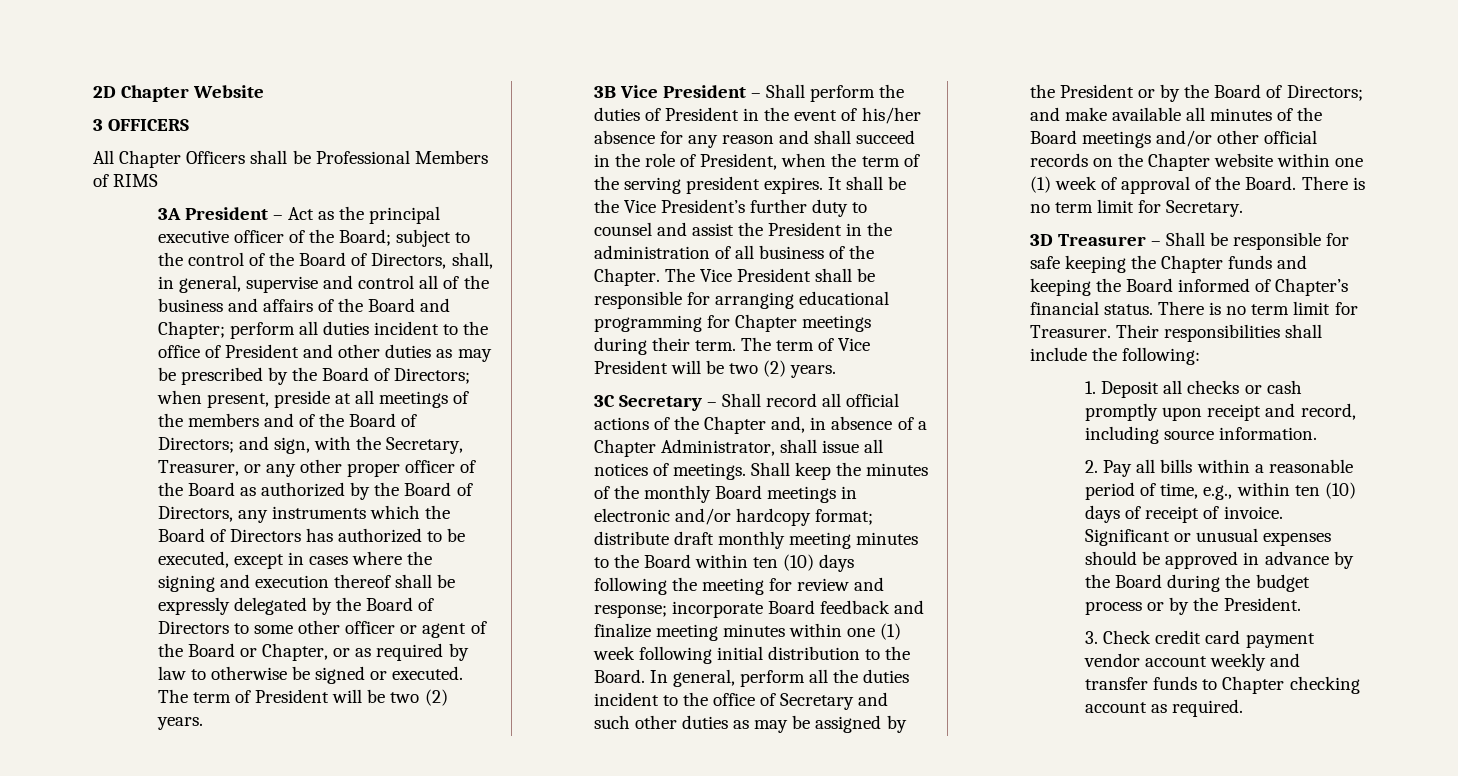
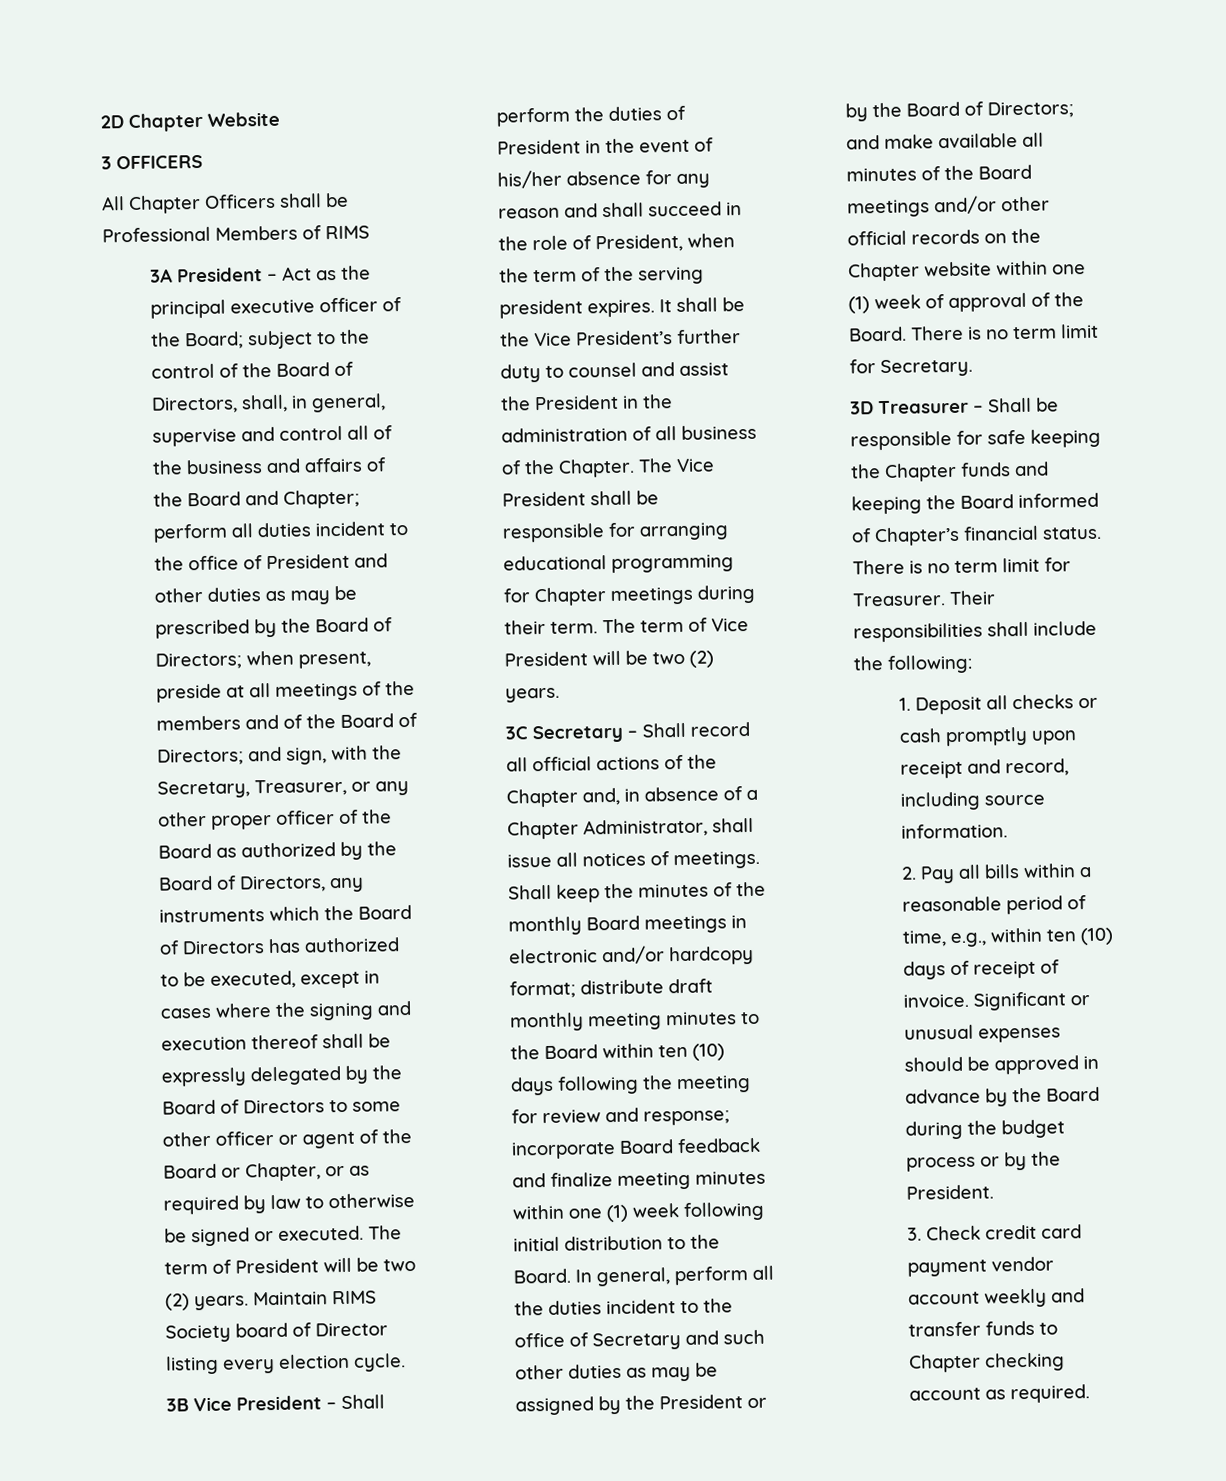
(203, 723) none -> [253,1290,378,1306] [165,1322,389,1343] [165,1353,407,1375] Maintain RIMS Society board of Director listing every election cycle.

